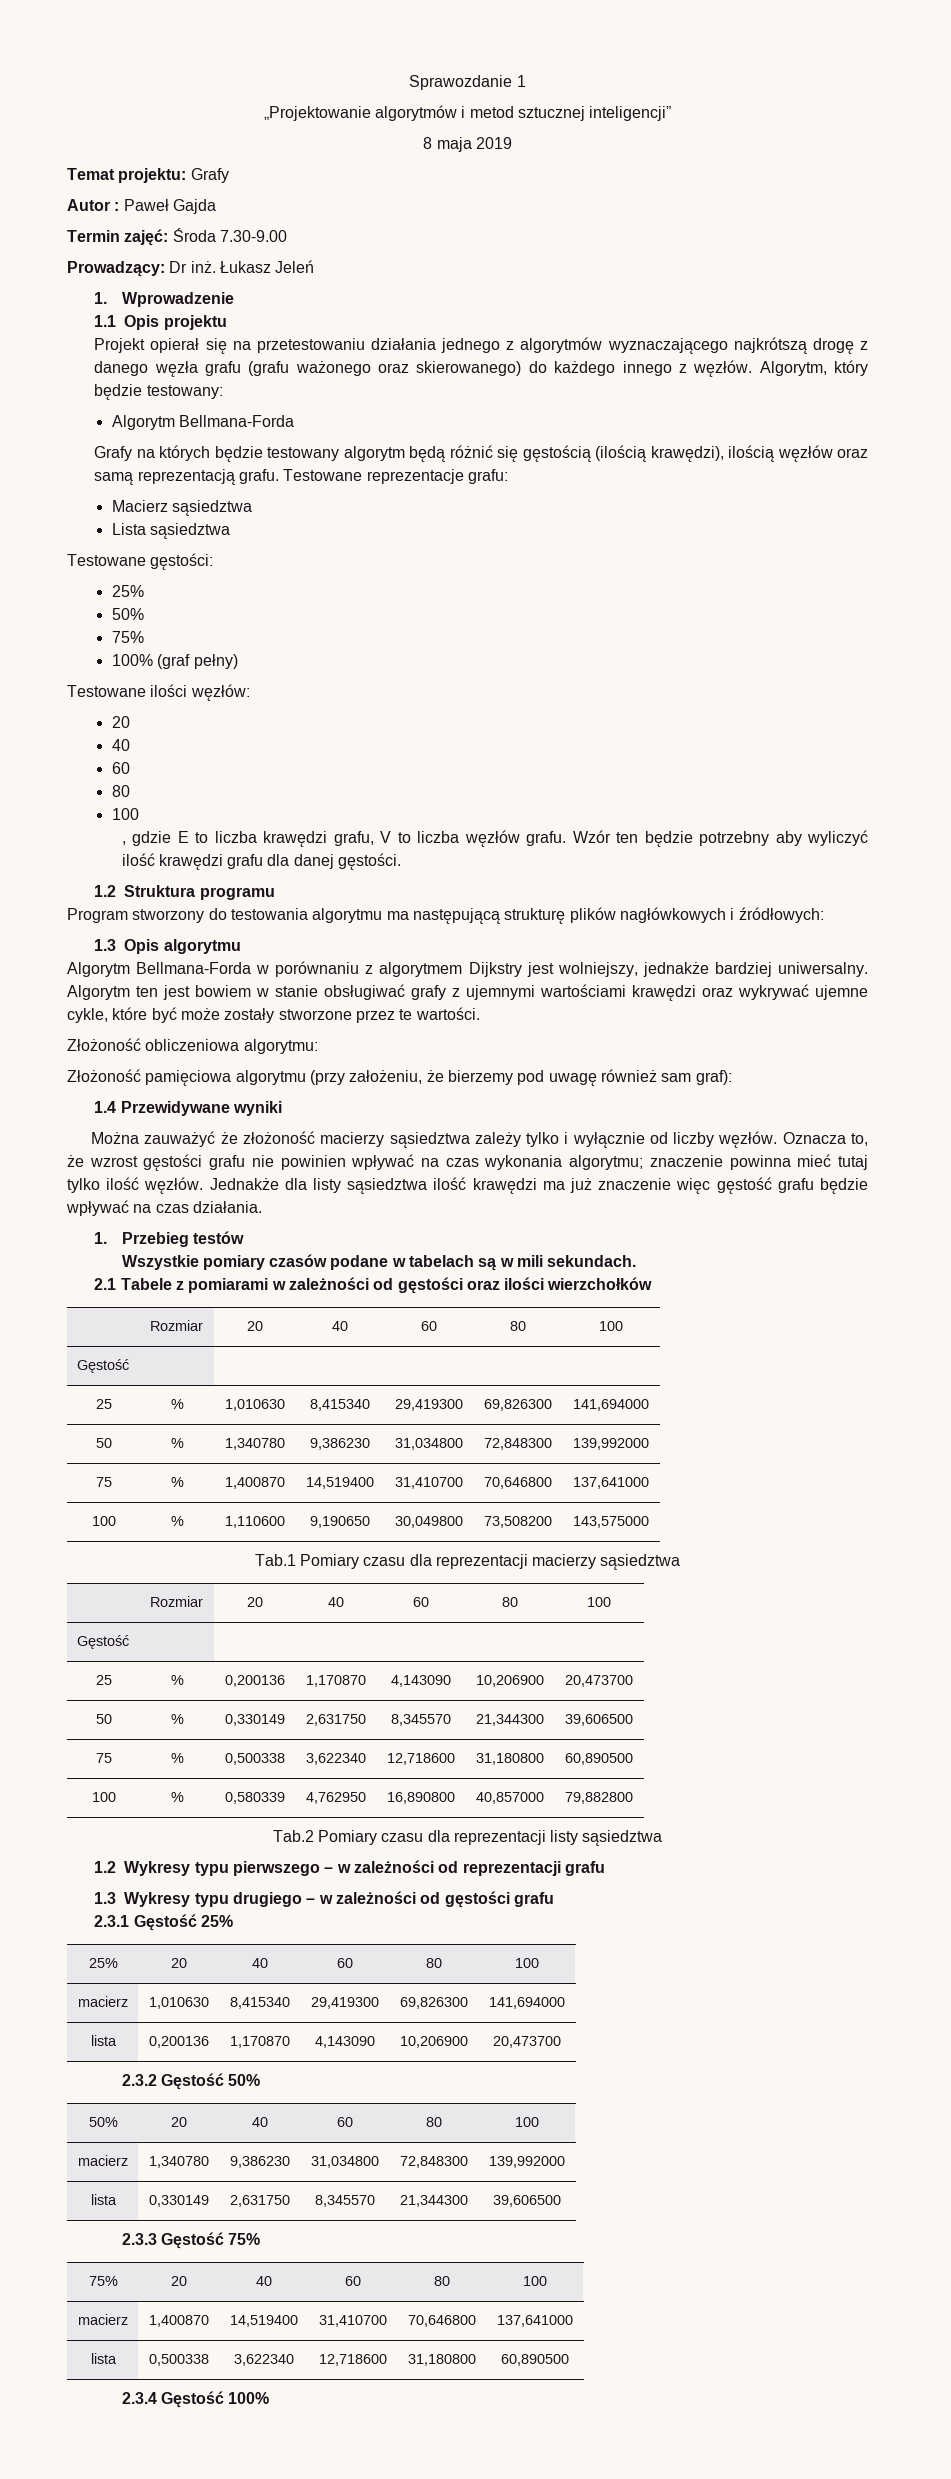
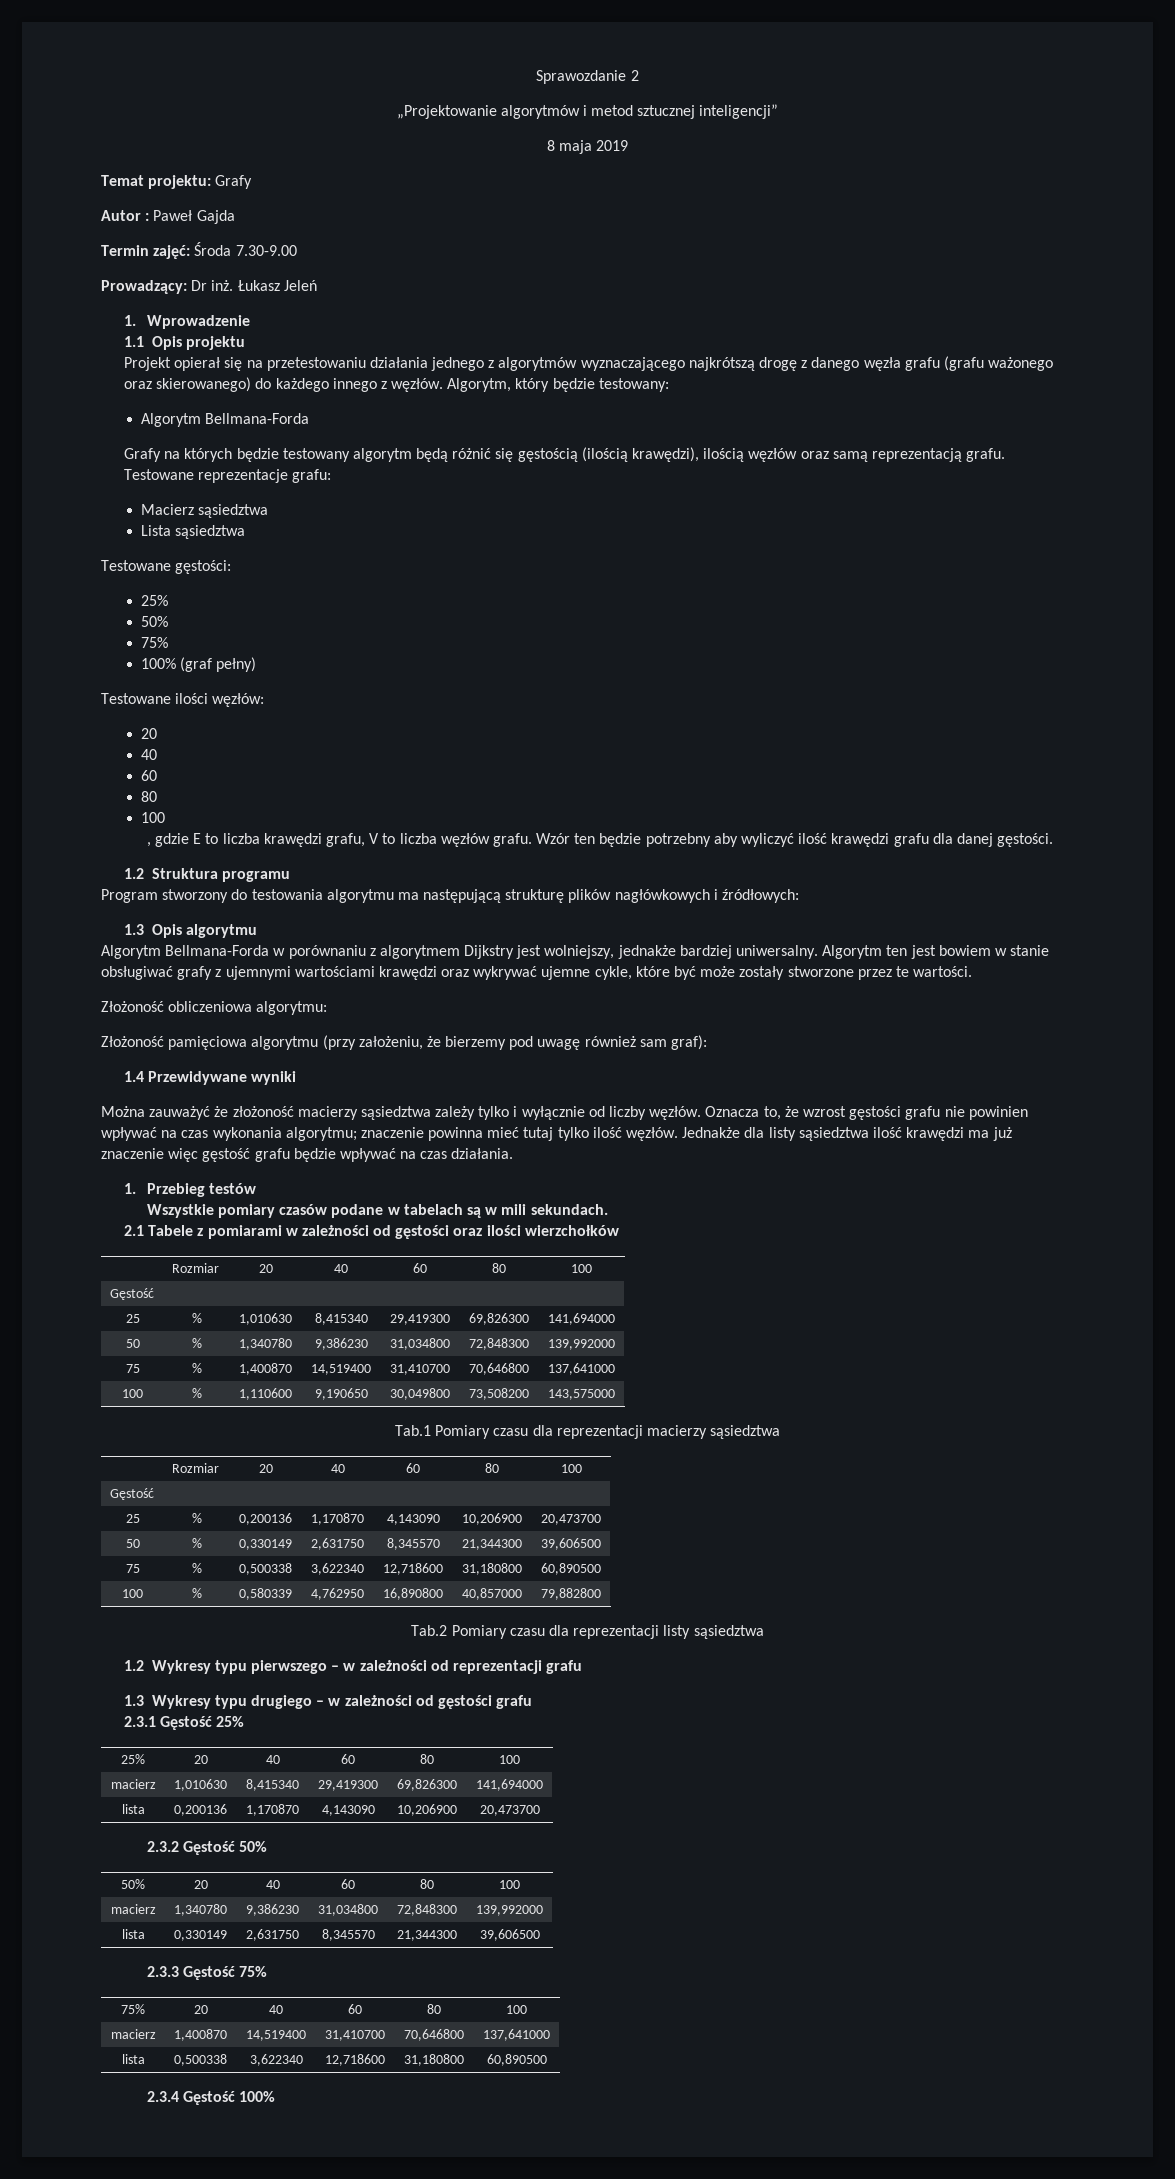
[516,75,526,87] 1 -> [630,70,639,81] 2

